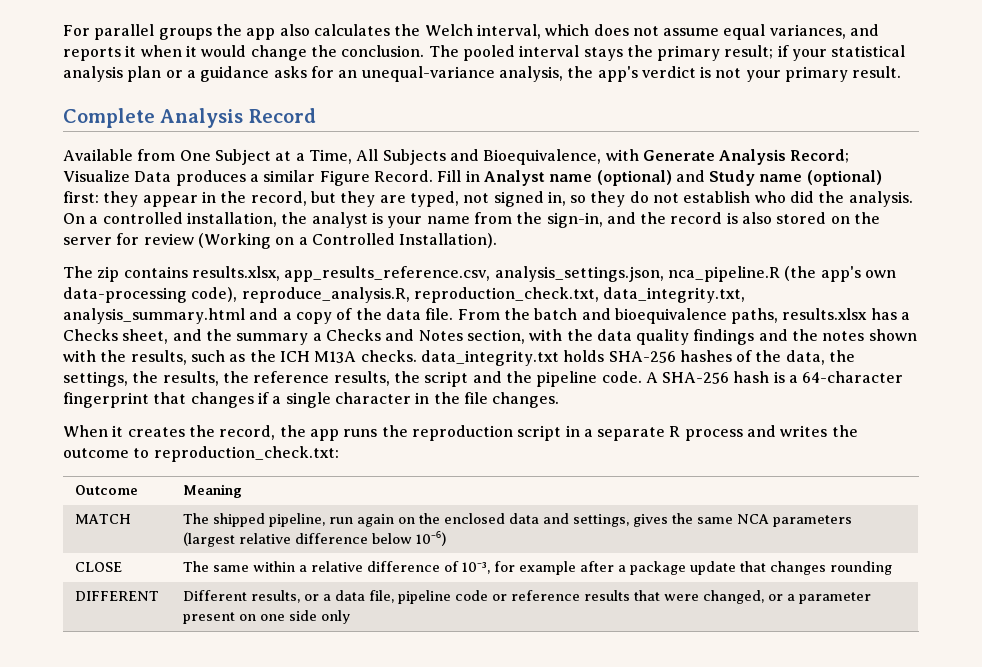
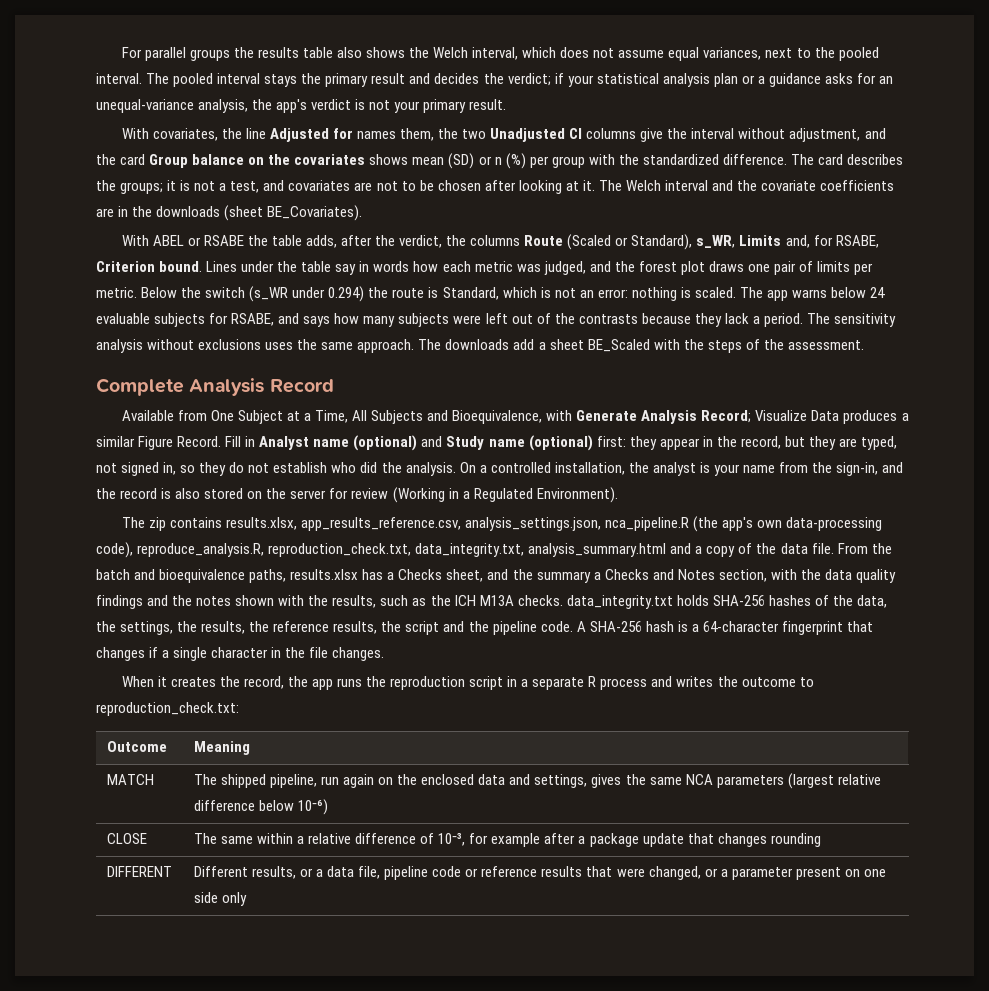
[246,24,390,40] app also calculates -> [257,47,405,58] results table also shows
[850,24,880,36] [63,45,425,61] and reports it when it would change the conclusion. -> [765,47,879,61] [96,73,142,84] next to the pooled interval.
[724,45,774,59] result; -> [371,73,551,86] result and decides the verdict;
(902, 72) none -> [121,128,886,142] [96,153,904,169] [96,180,895,194] [96,205,363,221] [121,234,879,250] [96,261,874,275] [96,286,886,302] [96,313,897,327] [96,339,864,353] // With covariates, the line Adjusted for names them, the two Unadjusted CI columns give the interval without adjustment, and the card Group balance on the covariates shows mean (SD) or n (%) per group with the standardized difference. The card describes the groups; it is not a test, and covariates are not to be chosen after looking at it. The Welch interval and the covariate coefficients are in the downloads (sheet BE_Covariates). // With ABEL or RSABE the table adds, after the verdict, the columns Route (Scaled or Standard), s_WR, Limits and, for RSABE, Criterion bound. Lines under the table say in words how each metric was judged, and the forest plot draws one pair of limits per metric. Below the switch (s_WR under 0.294) the route is Standard, which is not an error: nothing is scaled. The app warns below 24 evaluable subjects for RSABE, and says how many subjects were left out of the contrasts because they lack a period. The sensitivity analysis without exclusions uses the same approach. The downloads add a sheet BE_Scaled with the steps of the assessment.
[275,233,498,248] on a Controlled Installation). -> [448,487,618,503] in a Regulated Environment).

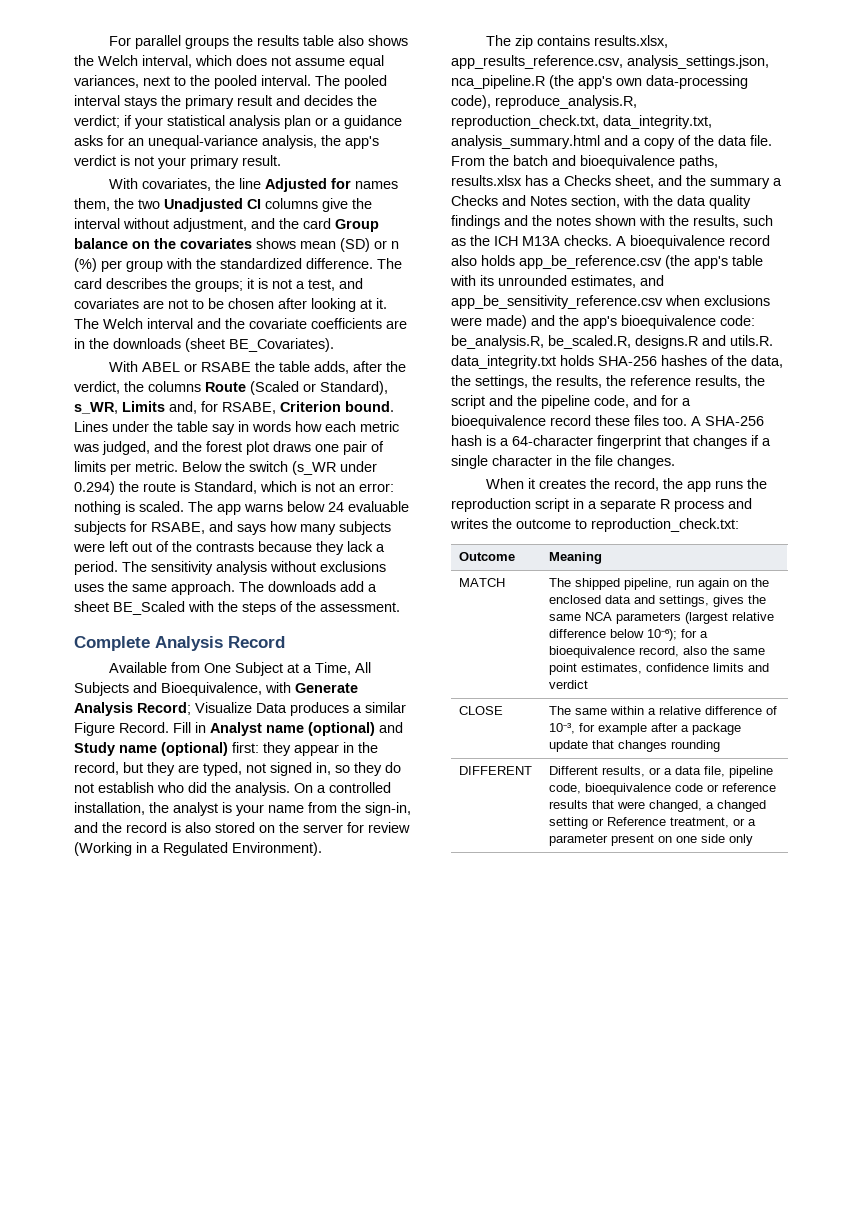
(563, 600) none -> [616,235,770,249] [451,255,763,269] [450,275,664,288] [451,295,770,309] [450,315,755,329] [451,335,773,349] A bioequivalence record also holds app_be_reference.csv (the app's table with its unrounded estimates, and app_be_sensitivity_reference.csv when exclusions were made) and the app's bioequivalence code: be_analysis.R, be_scaled.R, designs.R and utils.R.
[540,621,573,632] code. -> [594,395,691,408] [451,415,687,429] code, and for a bioequivalence record these files too.
[298,799,329,815] 10⁻⁶) -> [647,629,709,641] [549,646,766,658] [549,663,770,675] [549,680,589,689] 10⁻⁶); for a bioequivalence record, also the same point estimates, confidence limits and verdict
(429, 873) none -> [549,783,672,795] code, bioequivalence
(701, 873) none -> [706,800,767,812] [549,817,730,829] a changed setting or Reference treatment,

